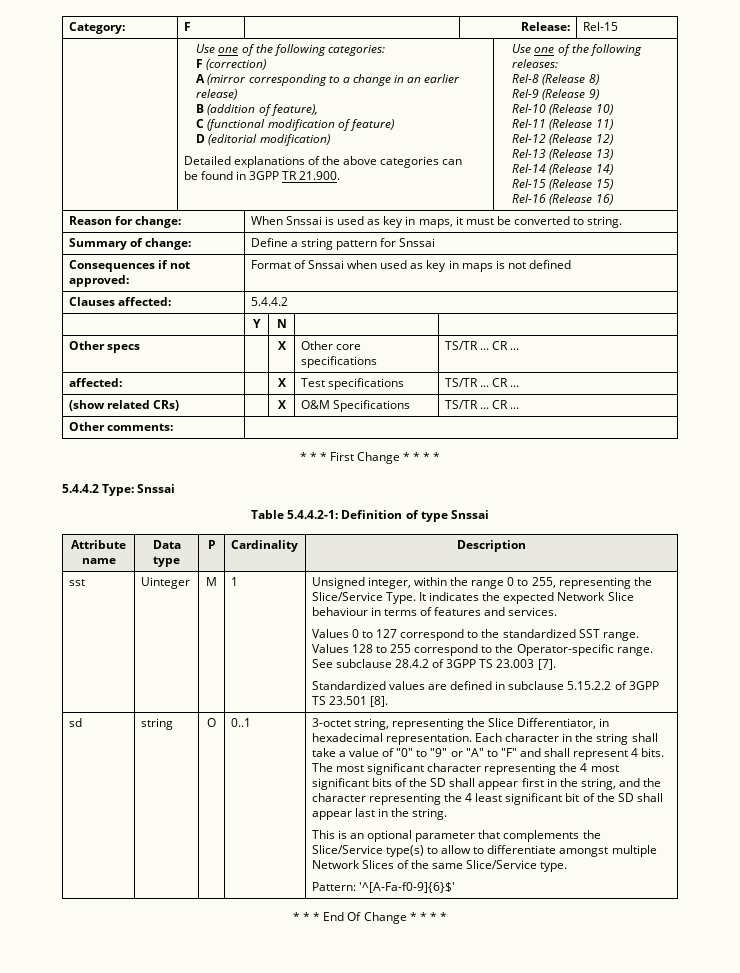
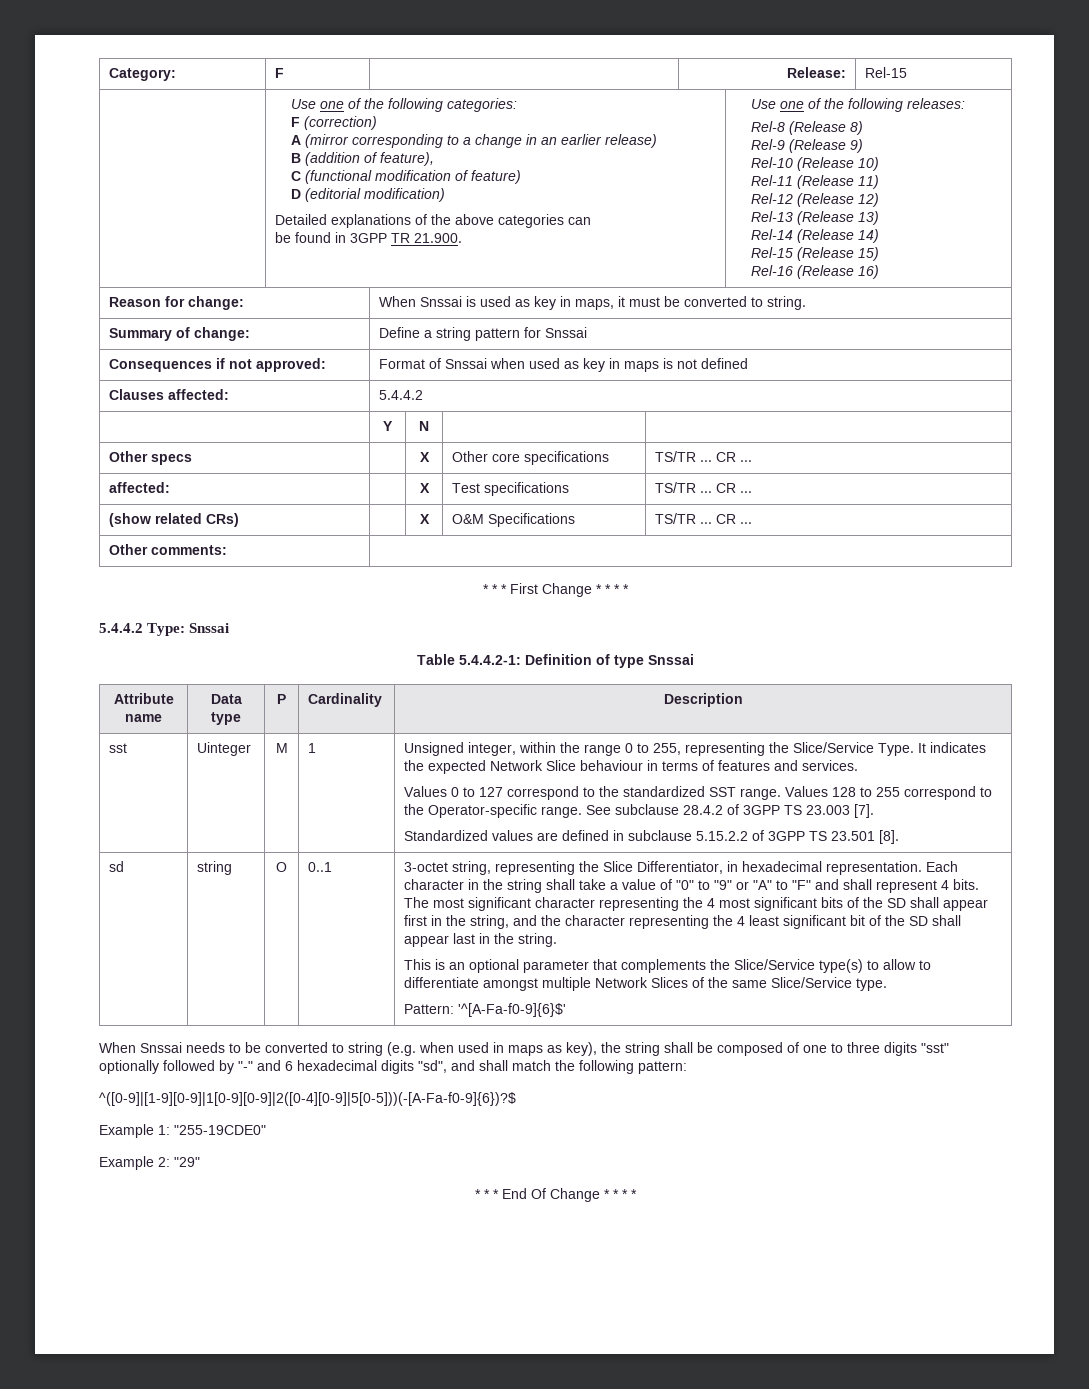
(455, 887) none -> [99,1042,949,1056] [99,1060,687,1074] [99,1092,516,1106] [99,1124,266,1138] [99,1156,200,1170] // When Snssai needs to be converted to string (e.g. when used in maps as key), the string shall be composed of one to three digits "sst" optionally followed by "-" and 6 hexadecimal digits "sd", and shall match the following pattern: // ^([0-9]|[1-9][0-9]|1[0-9][0-9]|2([0-4][0-9]|5[0-5]))(-[A-Fa-f0-9]{6})?$ // Example 1: "255-19CDE0" // Example 2: "29"

